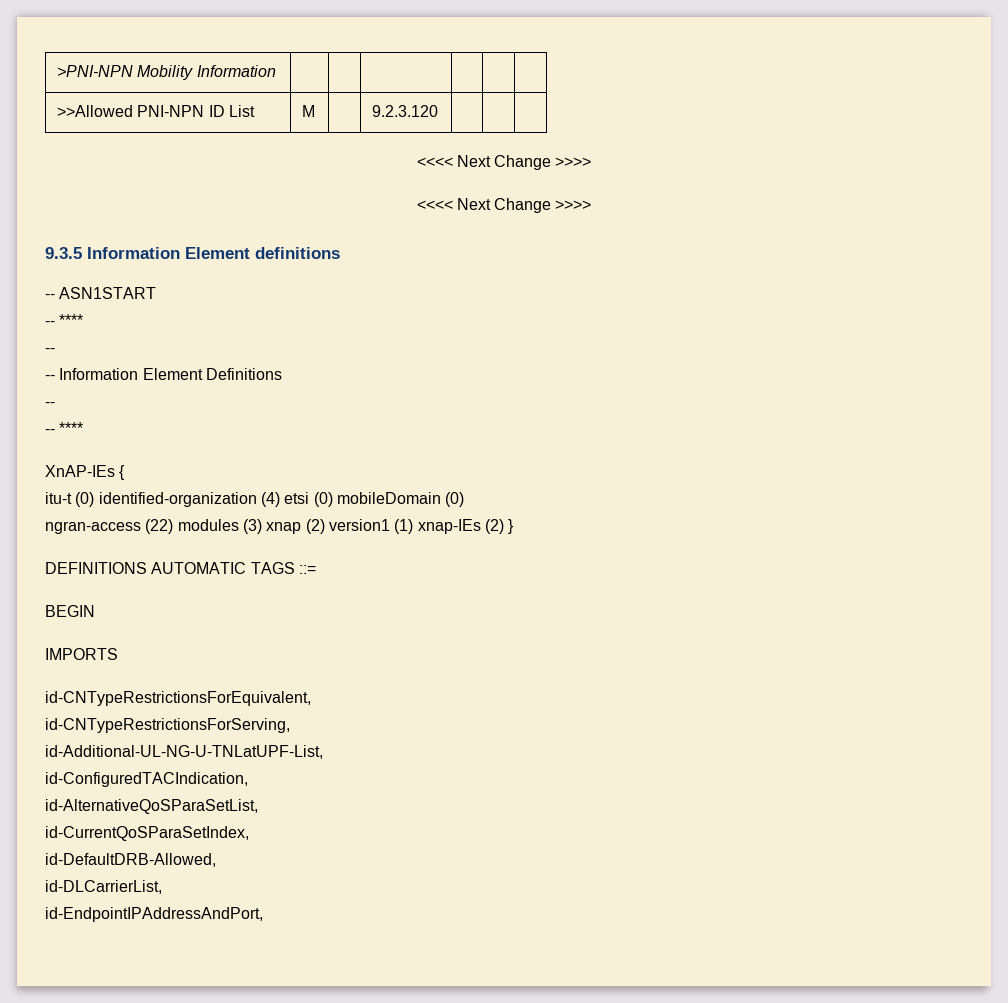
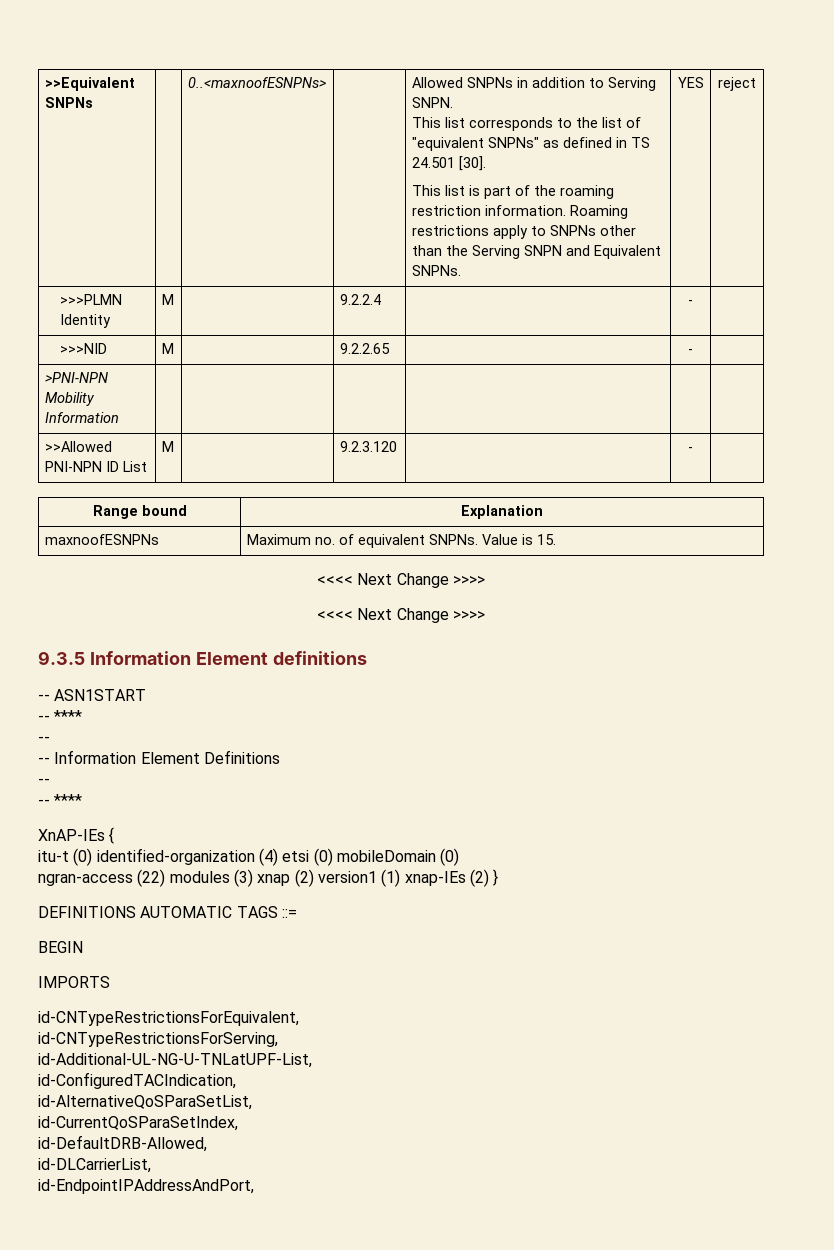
(56, 71) none -> [44,77,135,91] [44,97,93,108] [187,77,326,88] [411,77,656,91] [411,97,453,108] [411,117,641,131] [411,137,650,151] [411,156,486,171] [411,185,614,199] [411,205,628,219] [411,225,636,239] [411,245,661,259] [411,265,461,276] [677,77,704,88] [718,77,756,91] [59,294,122,305] [59,314,111,328] [161,294,174,305] [339,294,381,305] [688,300,693,305] [59,343,107,354] [161,343,174,354] [339,343,390,354] [688,349,693,354] >>Equivalent SNPNs | | 0..<maxnoofESNPNs> | | Allowed SNPNs in addition to Serving SNPN. // This list corresponds to the list of "equivalent SNPNs" as defined in TS 24.501 [30]. // This list is part of the roaming restriction information. Roaming restrictions apply to SNPNs other than the Serving SNPN and Equivalent SNPNs. | YES | reject // >>>PLMN Identity | M | | 9.2.2.4 | | - | // >>>NID | M | | 9.2.2.65 | | - | //
(438, 111) | -> [688,447,693,452] [92,505,187,519] [461,505,543,519] [44,534,159,545] [246,534,556,548] - | // Range bound | Explanation // maxnoofESNPNs | Maximum no. of equivalent SNPNs. Value is 15.

